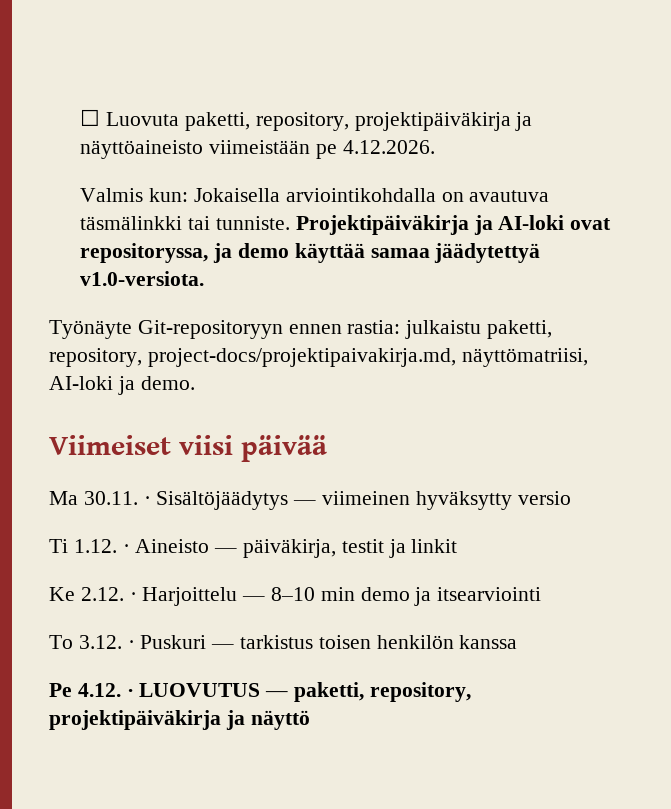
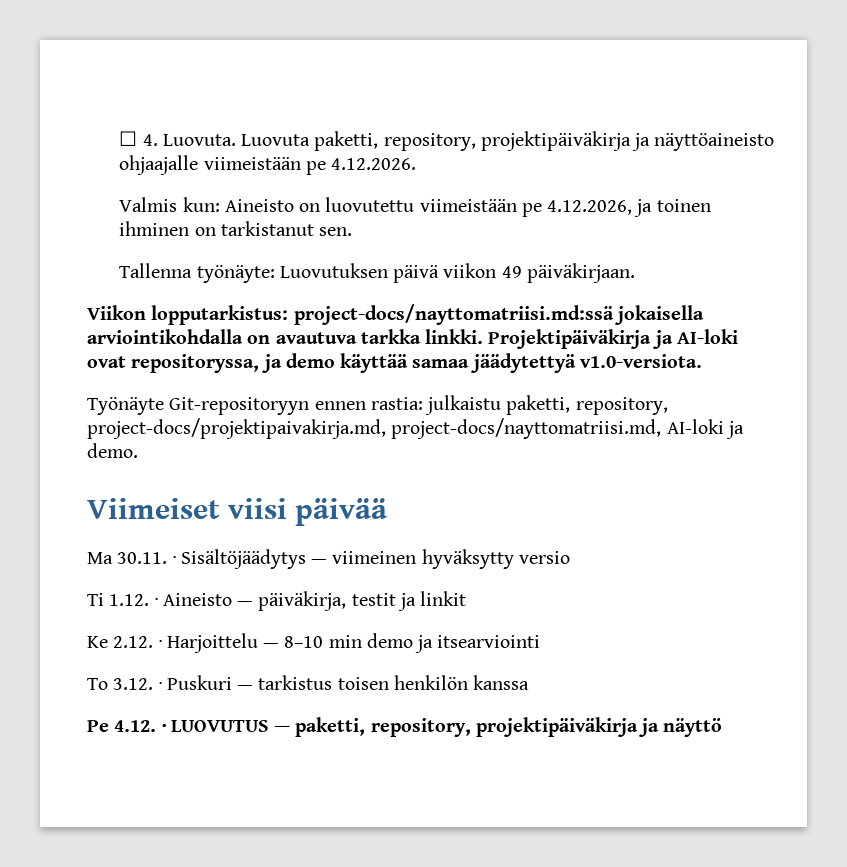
(101, 117) none -> [142,134,236,146] 4. Luovuta.
(204, 149) none -> [119,155,199,175] ohjaajalle
[194,188,550,202] [80,216,291,230] Jokaisella arviointikohdalla on avautuva täsmälinkki tai tunniste. -> [224,197,711,217] [119,221,353,236] [119,263,635,283] [87,304,704,325] [87,329,484,344] Aineisto on luovutettu viimeistään pe 4.12.2026, ja toinen ihminen on tarkistanut sen. // Tallenna työnäyte: Luovutuksen päivä viikon 49 päiväkirjaan. // Viikon lopputarkistus: project-docs/nayttomatriisi.md:ssä jokaisella arviointikohdalla on avautuva tarkka linkki.
[461,348,588,367] näyttömatriisi, -> [391,418,662,439] project-docs/nayttomatriisi.md,

